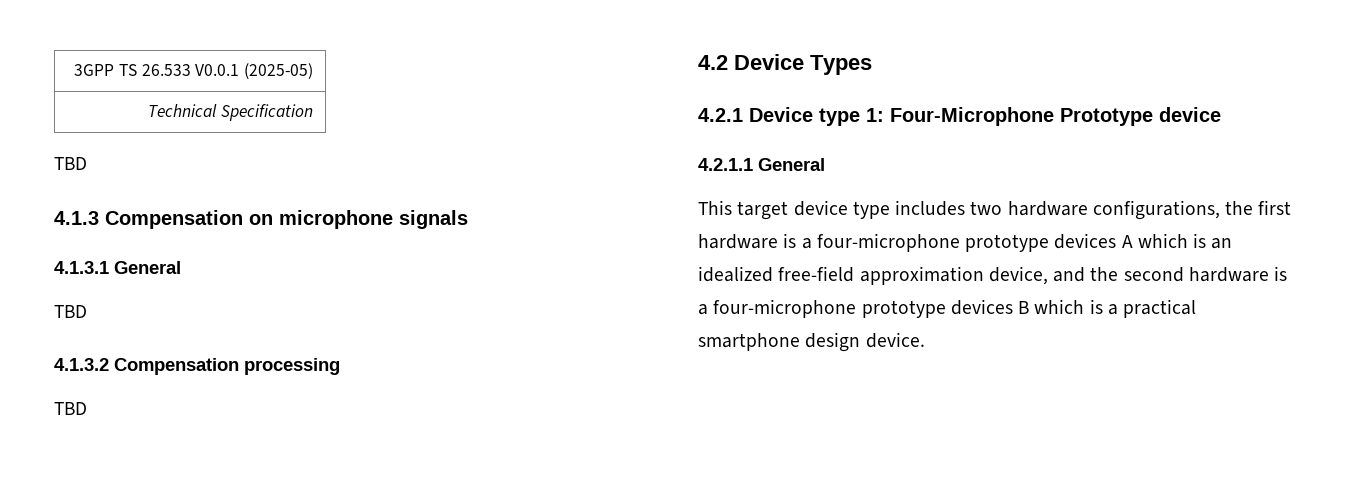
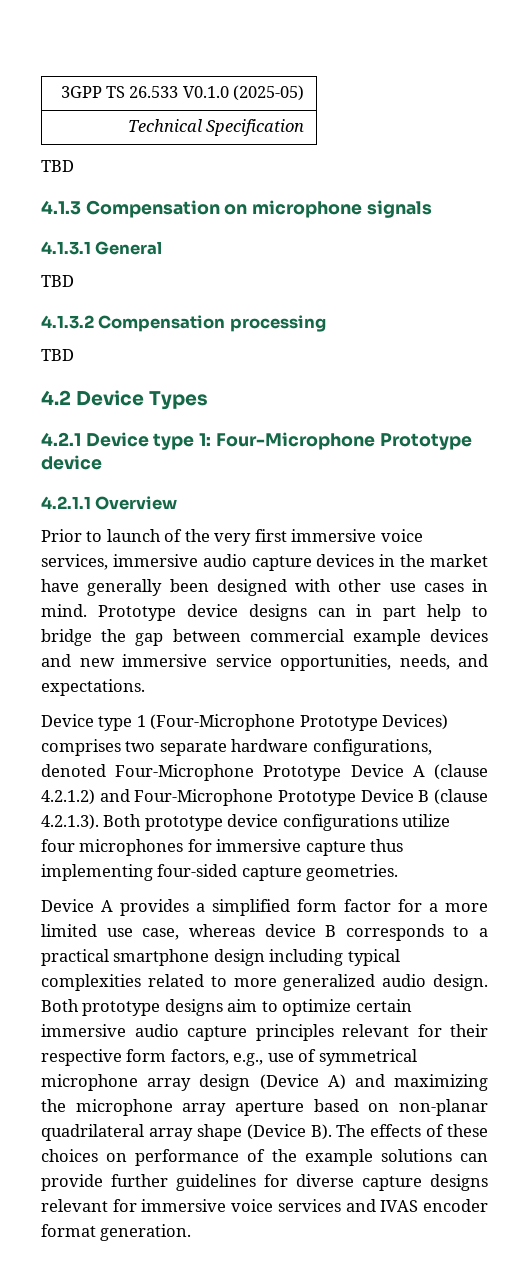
[195,64,240,76] V0.0.1 -> [182,86,229,98] V0.1.0
[758,158,825,171] [698,200,1292,220] [698,233,1233,252] [698,266,1288,285] [698,299,1197,318] [698,332,925,352] General // This target device type includes two hardware configurations, the first hardware is a four-microphone prototype devices A which is an idealized free-field approximation device, and the second hardware is a four-microphone prototype devices B which is a practical smartphone design device. -> [95,496,178,510] [41,529,423,546] [41,554,488,571] [41,579,488,596] [41,604,488,621] [41,629,488,646] [41,654,488,671] [41,679,145,696] [41,714,449,731] [41,739,432,756] [41,764,488,781] [41,789,489,806] [41,814,451,831] [41,839,404,856] [41,864,399,881] [41,899,488,916] [41,924,488,941] [41,949,400,966] [41,974,488,991] [41,999,412,1016] [41,1024,488,1041] [41,1049,417,1066] [41,1074,489,1091] [41,1099,489,1116] [41,1124,488,1141] [41,1149,489,1166] [41,1174,488,1191] [41,1199,489,1212] [41,1224,192,1241] Overview // Prior to launch of the very first immersive voice services, immersive audio capture devices in the market have generally been designed with other use cases in mind. Prototype device designs can in part help to bridge the gap between commercial example devices and new immersive service opportunities, needs, and expectations. // Device type 1 (Four-Microphone Prototype Devices) comprises two separate hardware configurations, denoted Four-Microphone Prototype Device A (clause 4.2.1.2) and Four-Microphone Prototype Device B (clause 4.2.1.3). Both prototype device configurations utilize four microphones for immersive capture thus implementing four-sided capture geometries. // Device A provides a simplified form factor for a more limited use case, whereas device B corresponds to a practical smartphone design including typical complexities related to more generalized audio design. Both prototype designs aim to optimize certain immersive audio capture principles relevant for their respective form factors, e.g., use of symmetrical microphone array design (Device A) and maximizing the microphone array aperture based on non-planar quadrilateral array shape (Device B). The effects of these choices on performance of the example solutions can provide further guidelines for diverse capture designs relevant for immersive voice services and IVAS encoder format generation.

